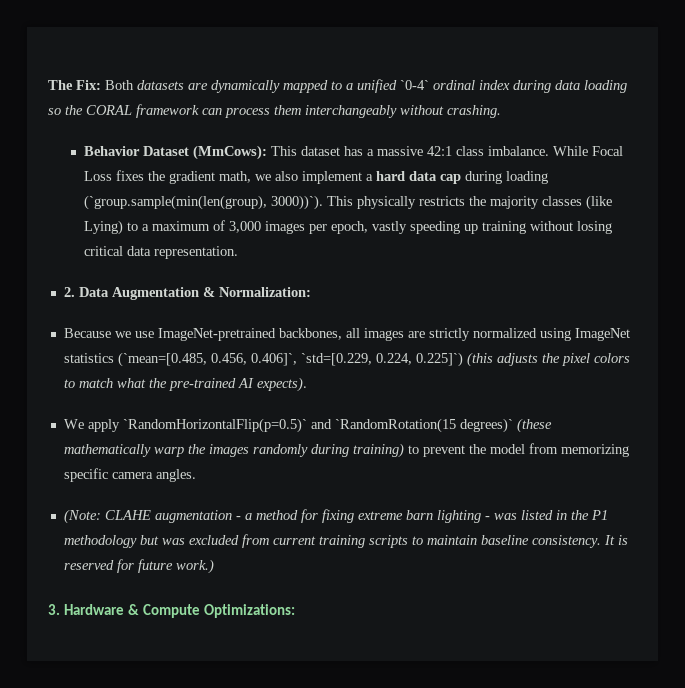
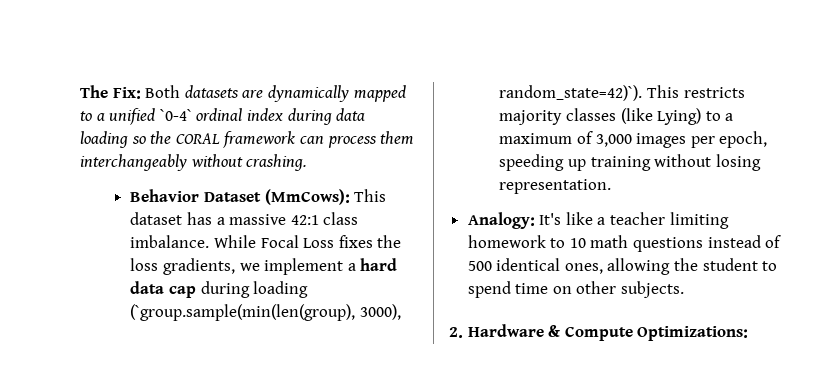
[169,171,299,184] gradient math, we also -> [130,258,260,275] loss gradients, we
[271,195,487,210] 3000))`). This physically restricts the -> [359,304,401,320] [499,85,745,101] 3000), random_state=42)`). This restricts
[372,221,408,234] vastly -> (768, 139) none
[84,246,152,256] critical data -> (761, 162) none
[63,287,311,300] [63,328,630,341] [63,352,630,367] [63,377,307,392] [63,418,552,433] [63,443,629,458] [63,468,196,482] [63,509,608,524] [63,534,628,548] [63,559,214,574] [48,604,60,615] 2. Data Augmentation & Normalization: // Because we use ImageNet-pretrained backbones, all images are strictly normalized using ImageNet statistics (`mean=[0.485, 0.456, 0.406]`, `std=[0.229, 0.224, 0.225]`) (this adjusts the pixel colors to match what the pre-trained AI expects). // We apply `RandomHorizontalFlip(p=0.5)` and `RandomRotation(15 degrees)` (these mathematically warp the images randomly during training) to prevent the model from memorizing specific camera angles. // (Note: CLAHE augmentation - a method for fixing extreme barn lighting - was listed in the P1 methodology but was excluded from current training scripts to maintain baseline consistency. It is reserved for future work.) // 3. -> [467,212,729,229] [467,235,782,252] [467,258,778,275] [467,281,685,298] [449,327,463,338] Analogy: It's like a teacher limiting homework to 10 math questions instead of 500 identical ones, allowing the student to spend time on other subjects. // 2.

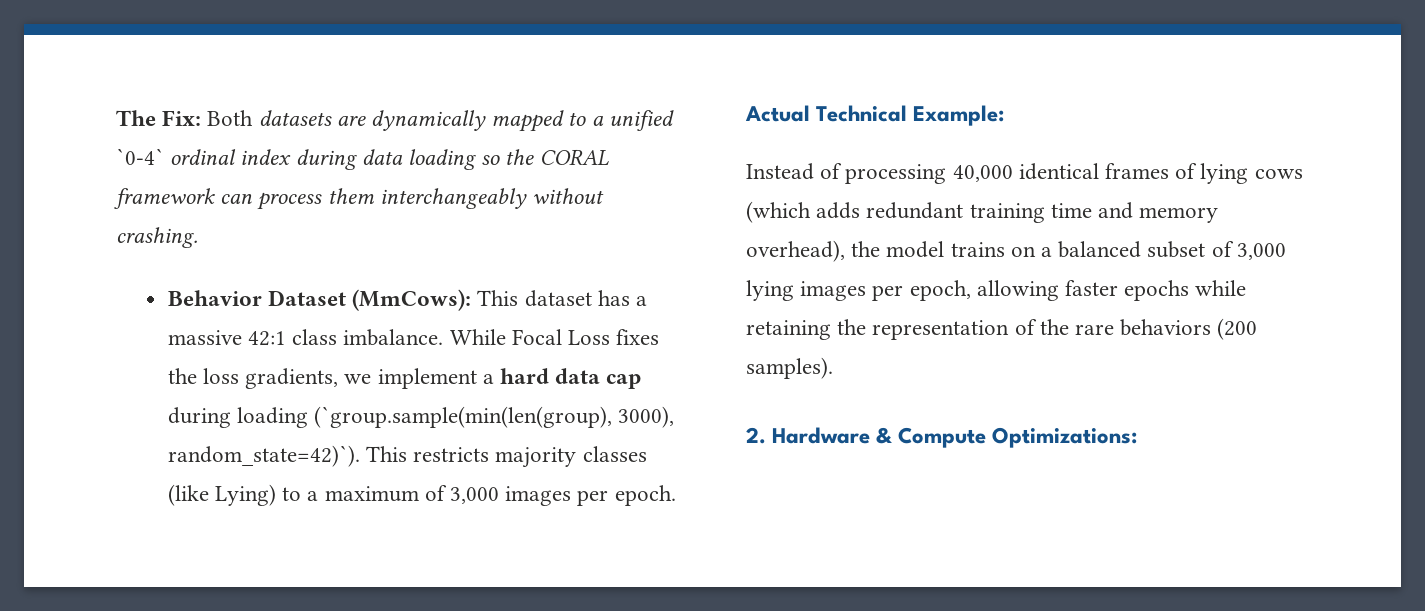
[719,131,768,148] [499,154,761,171] [499,179,612,194] [467,212,729,229] [467,235,782,252] [467,258,778,275] [467,281,685,298] epoch, speeding up training without losing representation. // Analogy: It's like a teacher limiting homework to 10 math questions instead of 500 identical ones, allowing the student to spend time on other subjects. -> [614,485,676,506] [745,105,1005,126] [746,163,1303,184] [746,201,1219,223] [746,240,1286,262] [746,280,1247,301] [746,318,1258,340] [746,357,833,379] epoch. // Actual Technical Example: // Instead of processing 40,000 identical frames of lying cows (which adds redundant training time and memory overhead), the model trains on a balanced subset of 3,000 lying images per epoch, allowing faster epochs while retaining the representation of the rare behaviors (200 samples).

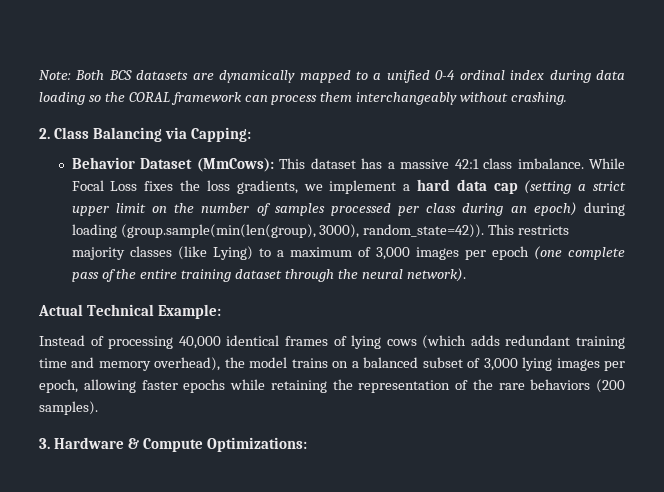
[116,110,254,126] The Fix: Both -> [39,70,132,80] Note: Both BCS
[116,148,164,165] `0-4` -> [435,70,456,80] 0-4
(198, 237) none -> [39,127,251,142] // 2. Class Balancing via Capping:
[167,406,675,428] [167,445,360,467] during loading (`group.sample(min(len(group), 3000), random_state=42)`). -> [524,180,626,194] [71,202,625,216] [71,224,485,238] (setting a strict upper limit on the number of samples processed per class during an epoch) during loading (group.sample(min(len(group), 3000), random_state=42)).
[614,485,676,506] epoch. -> [491,246,625,260] [71,268,466,282] epoch (one complete pass of the entire training dataset through the neural network).
[746,427,766,444] 2. -> [39,438,50,449] 3.

